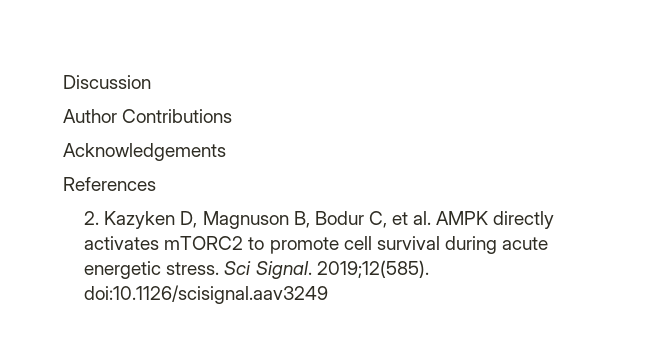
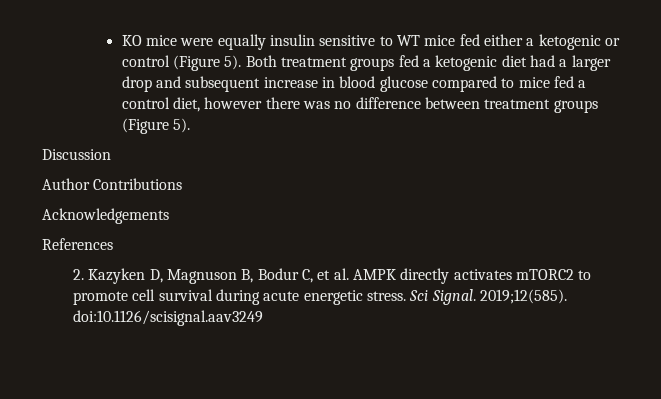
(63, 82) none -> [121,34,620,50] [121,55,611,71] [121,76,587,92] [121,97,598,113] [121,118,191,134] KO mice were equally insulin sensitive to WT mice fed either a ketogenic or control (Figure 5). Both treatment groups fed a ketogenic diet had a larger drop and subsequent increase in blood glucose compared to mice fed a control diet, however there was no difference between treatment groups (Figure 5). //

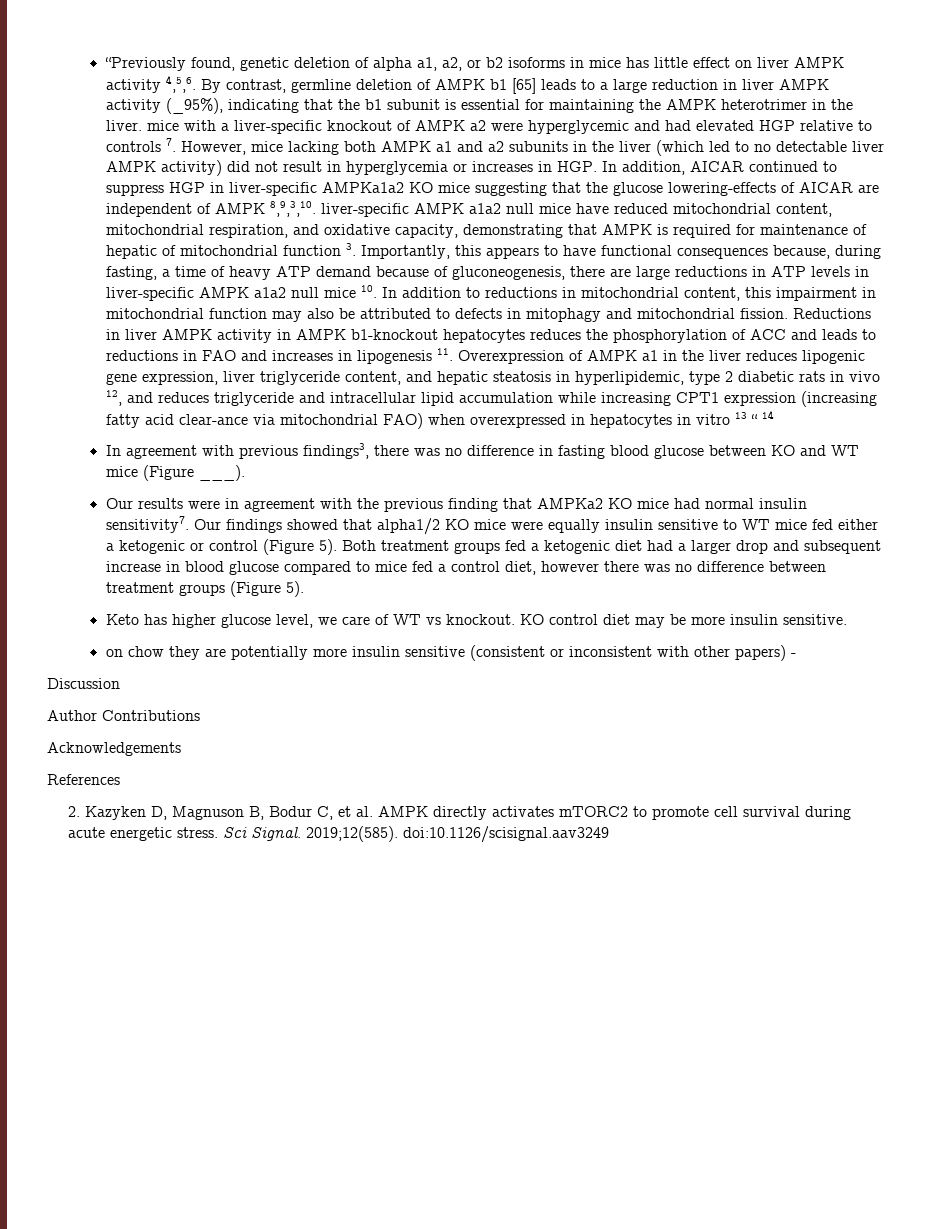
(121, 40) none -> [104,57,844,71] [105,75,829,94] [105,98,853,114] [105,120,872,134] [105,138,884,156] [105,160,837,176] [105,182,879,196] [105,201,832,217] [105,224,867,238] [105,243,881,259] [105,266,869,280] [105,285,876,301] [105,308,871,322] [105,329,876,343] [105,348,865,364] [105,371,880,385] [105,390,877,407] [105,410,774,429] [105,443,859,459] [105,465,245,481] [105,498,807,512] [105,516,440,535] “Previously found, genetic deletion of alpha a1, a2, or b2 isoforms in mice has little effect on liver AMPK activity 4,5,6. By contrast, germline deletion of AMPK b1 [65] leads to a large reduction in liver AMPK activity (_95%), indicating that the b1 subunit is essential for maintaining the AMPK heterotrimer in the liver. mice with a liver-specific knockout of AMPK a2 were hyperglycemic and had elevated HGP relative to controls 7. However, mice lacking both AMPK a1 and a2 subunits in the liver (which led to no detectable liver AMPK activity) did not result in hyperglycemia or increases in HGP. In addition, AICAR continued to suppress HGP in liver-specific AMPKa1a2 KO mice suggesting that the glucose lowering-effects of AICAR are independent of AMPK 8,9,3,10. liver-specific AMPK a1a2 null mice have reduced mitochondrial content, mitochondrial respiration, and oxidative capacity, demonstrating that AMPK is required for maintenance of hepatic of mitochondrial function 3. Importantly, this appears to have functional consequences because, during fasting, a time of heavy ATP demand because of gluconeogenesis, there are large reductions in ATP levels in liver-specific AMPK a1a2 null mice 10. In addition to reductions in mitochondrial content, this impairment in mitochondrial function may also be attributed to defects in mitophagy and mitochondrial fission. Reductions in liver AMPK activity in AMPK b1-knockout hepatocytes reduces the phosphorylation of ACC and leads to reductions in FAO and increases in lipogenesis 11. Overexpression of AMPK a1 in the liver reduces lipogenic gene expression, liver triglyceride content, and hepatic steatosis in hyperlipidemic, type 2 diabetic rats in vivo 12, and reduces triglyceride and intracellular lipid accumulation while increasing CPT1 expression (increasing fatty acid clear-ance via mitochondrial FAO) when overexpressed in hepatocytes in vitro 13 “ 14 // In agreement with previous findings3, there was no difference in fasting blood glucose between KO and WT mice (Figure ___). // Our results were in agreement with the previous finding that AMPKa2 KO mice had normal insulin sensitivity7. Our findings showed that alpha1/2
(191, 125) none -> [105,614,847,628] [105,645,796,661] // Keto has higher glucose level, we care of WT vs knockout. KO control diet may be more insulin sensitive. // on chow they are potentially more insulin sensitive (consistent or inconsistent with other papers) -

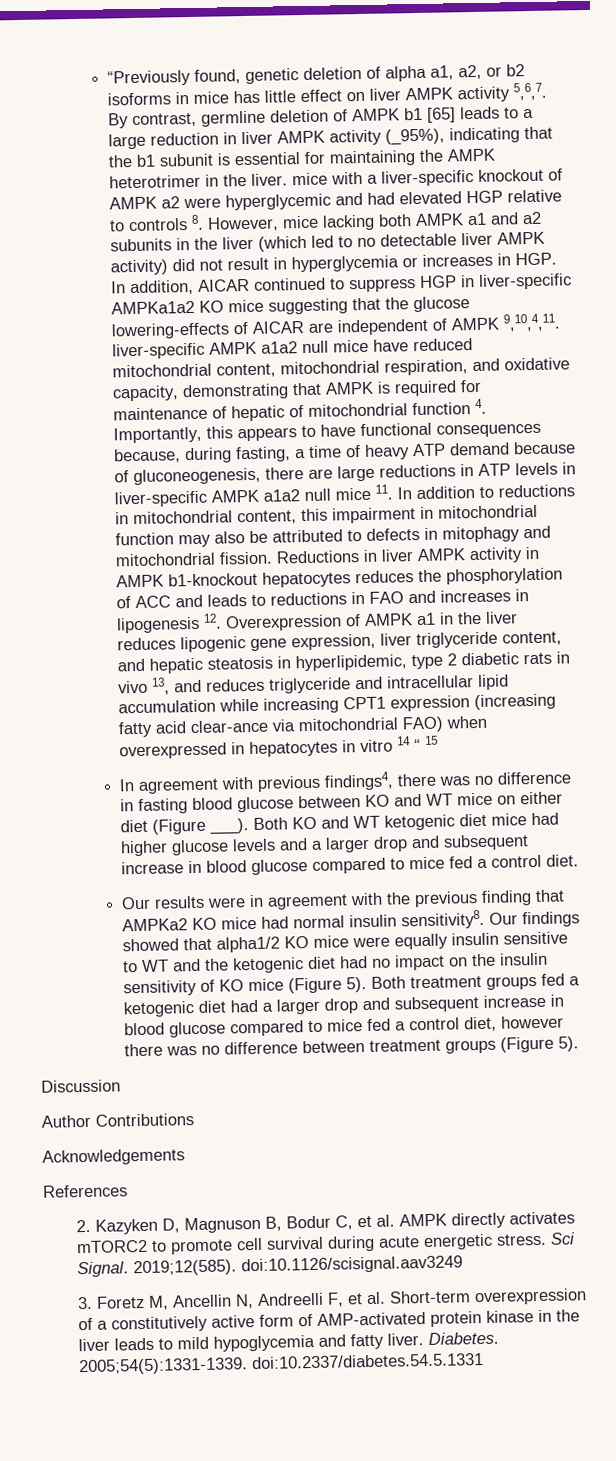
[165,75,196,93] 4,5,6. -> [512,82,547,101] 5,6,7.
[165,138,176,152] 7. -> [190,214,204,230] 8.
[269,201,316,217] 8,9,3,10. -> [502,313,560,332] 9,10,4,11.
[345,243,356,256] 3. -> [474,398,487,415] 4.
[360,285,377,298] 10. -> [374,484,393,500] 11.
[436,348,453,361] 11. -> [202,613,222,629] 12.
[105,390,122,406] 12, -> [151,677,170,695] 13,
[734,410,774,425] 13 “ 14 -> [396,735,438,752] 14 “ 15
[302,443,369,459] findings3, -> [323,771,394,791] findings4,
(138, 471) none -> [496,791,563,805] [119,819,148,833] on either diet
(245, 473) none -> [252,812,559,831] [119,834,529,857] [120,854,579,876] Both KO and WT ketogenic diet mice had higher glucose levels and a larger drop and subsequent increase in blood glucose compared to mice fed a control diet.
[105,516,189,533] sensitivity7. -> [400,909,485,930] sensitivity8.
[774,519,878,530] [105,540,258,554] mice fed either a ketogenic or control -> [172,952,548,974] [122,978,284,997] and the ketogenic diet had no impact on the insulin sensitivity of KO mice
[105,614,847,628] [105,645,796,661] // Keto has higher glucose level, we care of WT vs knockout. KO control diet may be more insulin sensitive. // on chow they are potentially more insulin sensitive (consistent or inconsistent with other papers) - -> (579, 1044) none
(609, 834) none -> [76,1288,587,1310] [77,1309,580,1333] [77,1331,499,1352] [78,1353,484,1376] // 3. Foretz M, Ancellin N, Andreelli F, et al. Short-term overexpression of a constitutively active form of AMP-activated protein kinase in the liver leads to mild hypoglycemia and fatty liver. Diabetes. 2005;54(5):1331-1339. doi:10.2337/diabetes.54.5.1331

